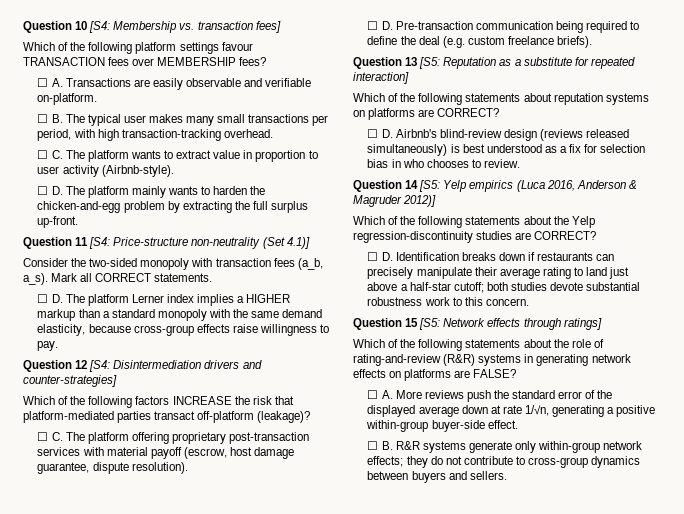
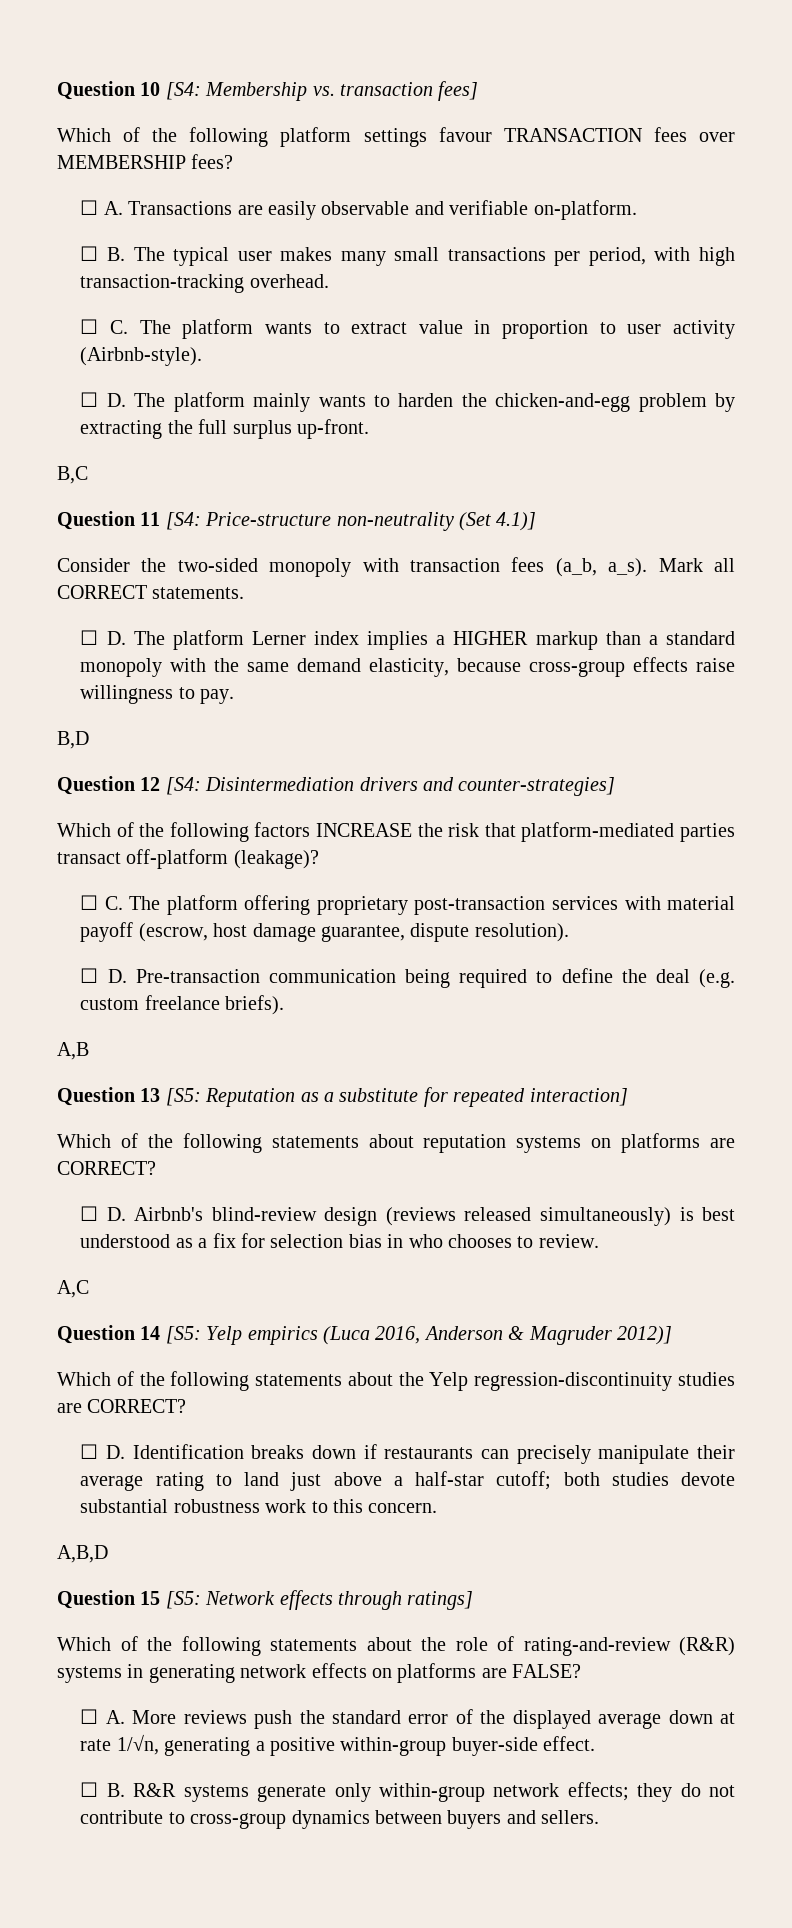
(79, 222) none -> [57,466,88,484] // B,C
(59, 346) none -> [57,731,89,749] // B,D
(593, 42) none -> [57,1042,89,1060] // A,B
(520, 163) none -> [57,1280,89,1298] // A,C
(529, 302) none -> [57,1545,108,1563] // A,B,D

